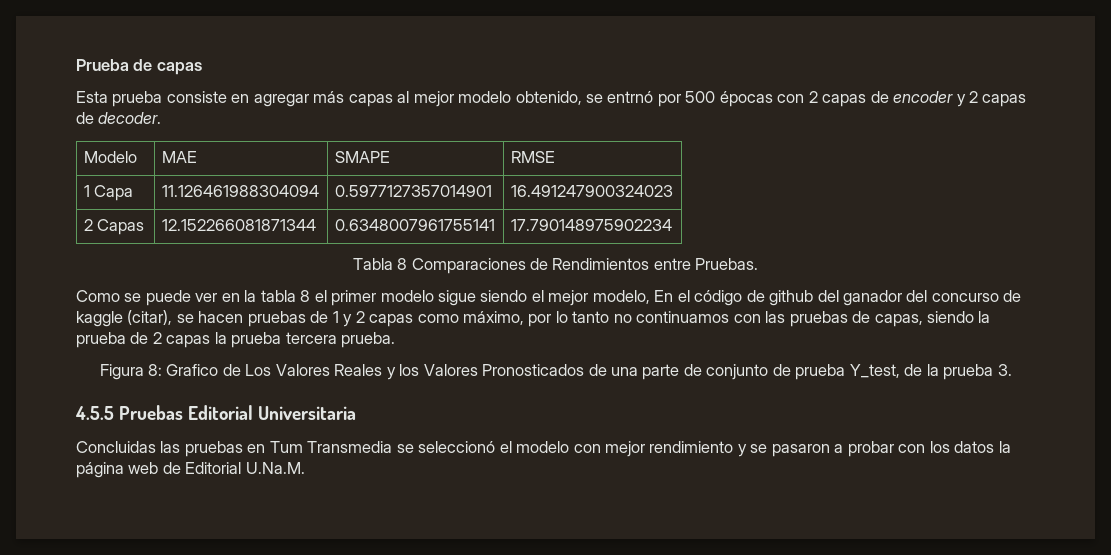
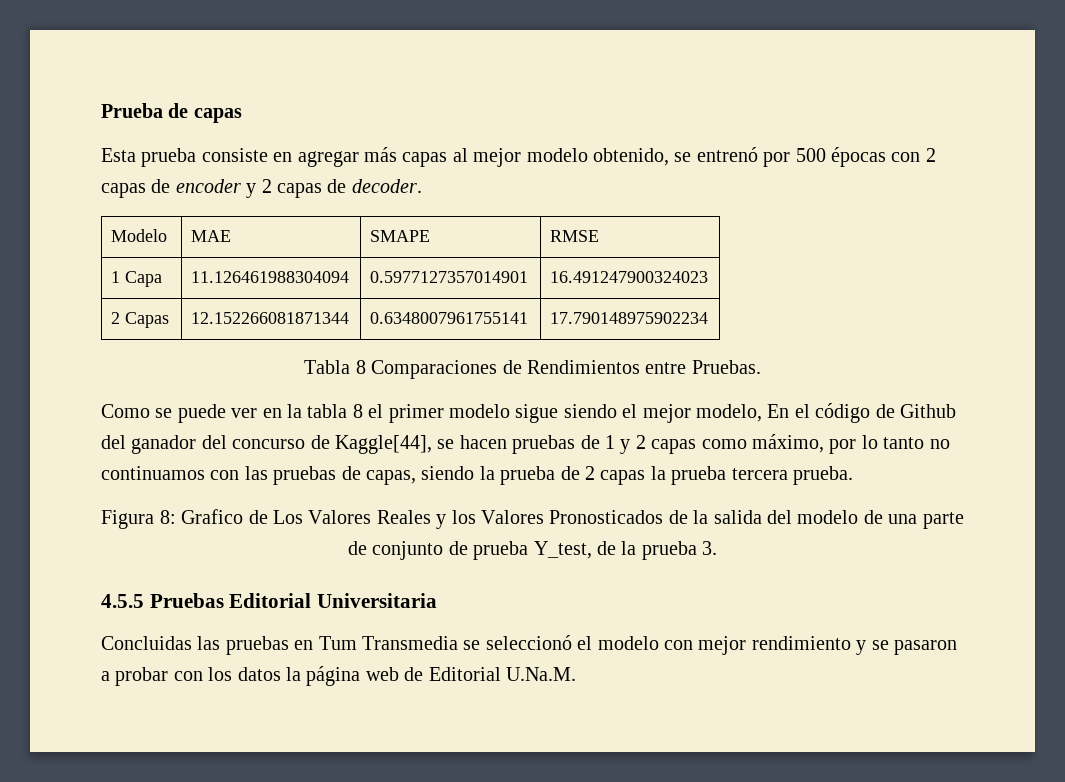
[607,91,654,103] entrnó -> [696,147,758,162] entrenó
[769,290,814,306] github -> [899,404,956,418] Github
[76,310,173,327] kaggle (citar), -> [335,435,432,454] Kaggle[44],
(607, 370) none -> [693,510,883,524] la salida del modelo de

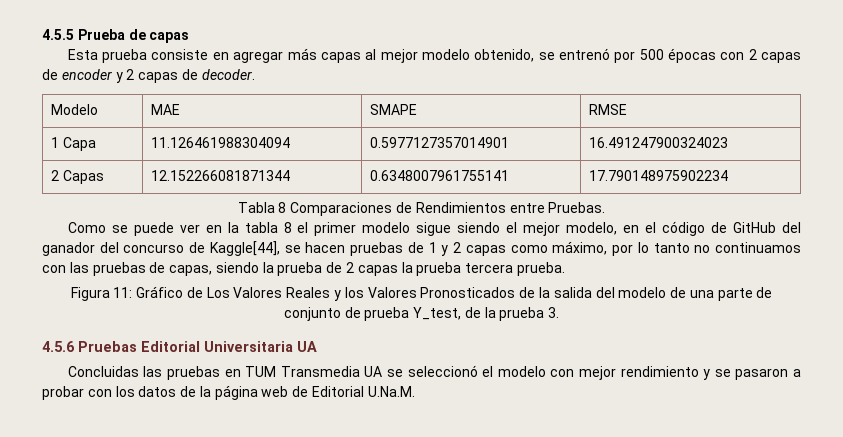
(101, 110) none -> [42,29,74,40] 4.5.5
[767,404,790,418] En -> [623,225,640,233] en
[899,404,956,418] Github -> [733,222,777,233] GitHub
[159,509,244,524] 8: Grafico -> [113,286,184,298] 11: Gráfico
[101,594,144,608] 4.5.5 -> [42,341,75,352] 4.5.6
(438, 600) none -> [297,341,317,352] UA
[318,636,458,650] Tum Transmedia -> [245,366,383,377] TUM Transmedia UA
(281, 674) none -> [180,386,197,397] de

